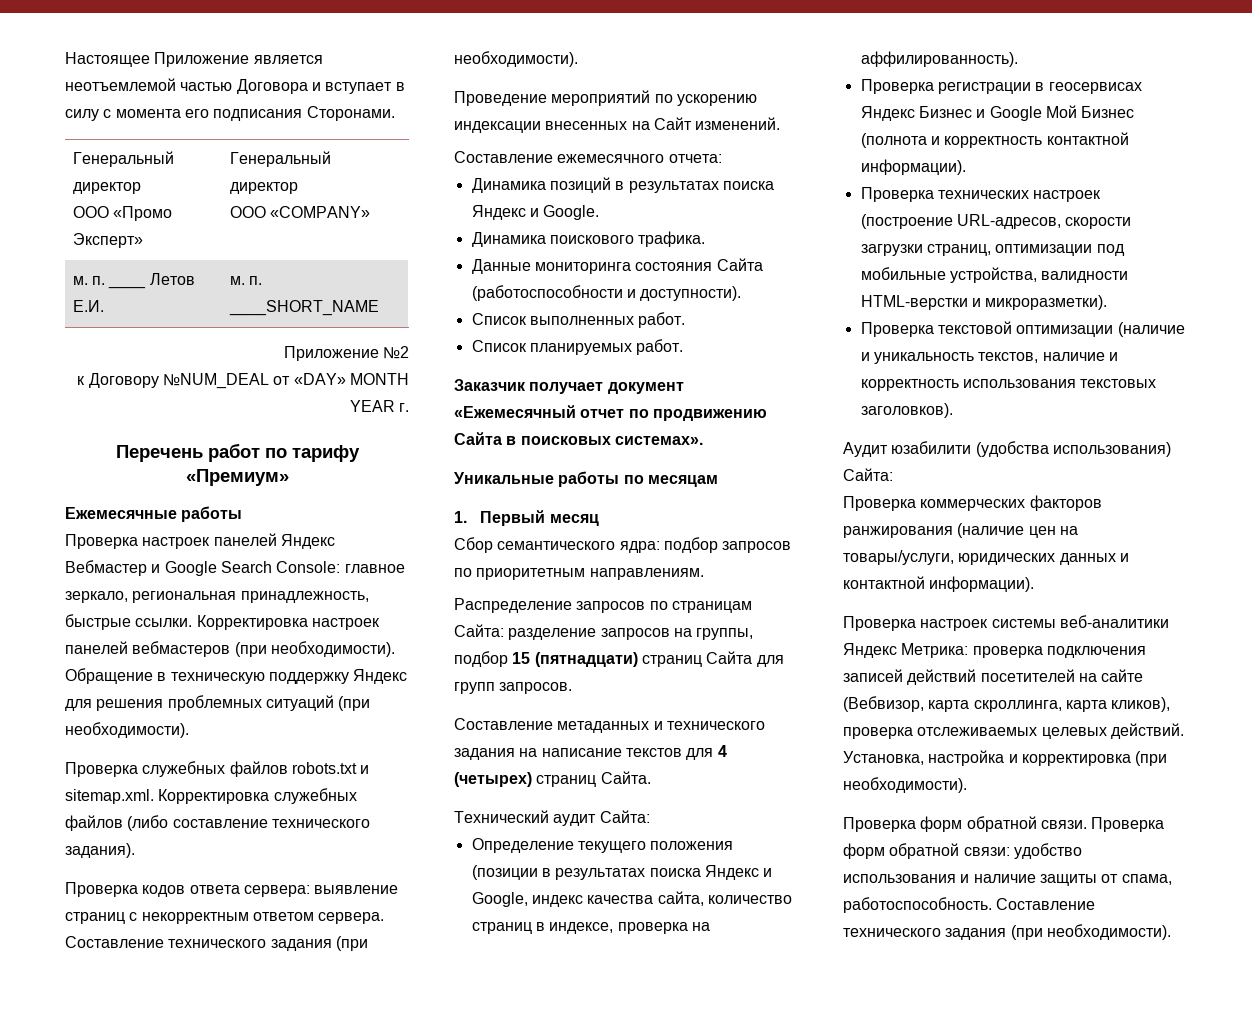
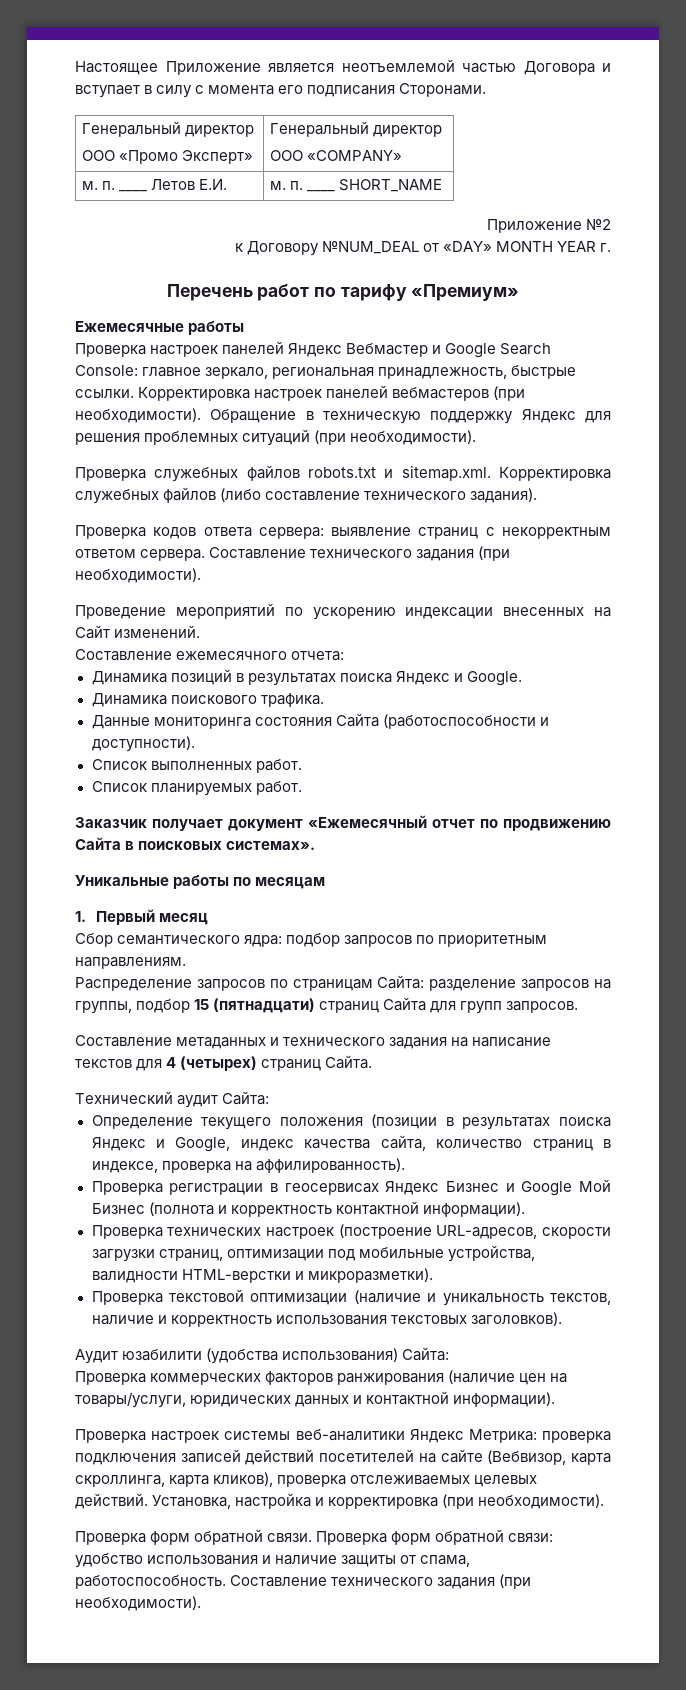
[228,300,379,316] ____SHORT_NAME -> [306,179,442,192] ____ SHORT_NAME

